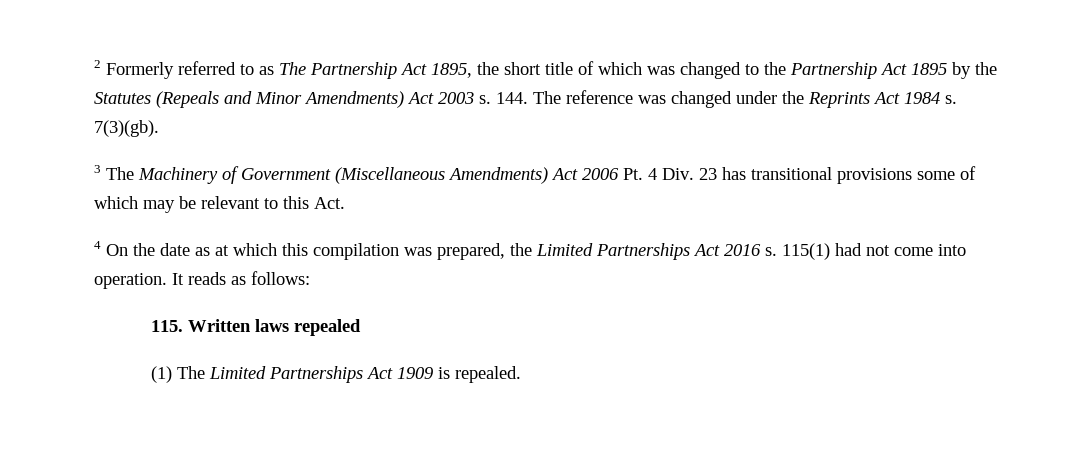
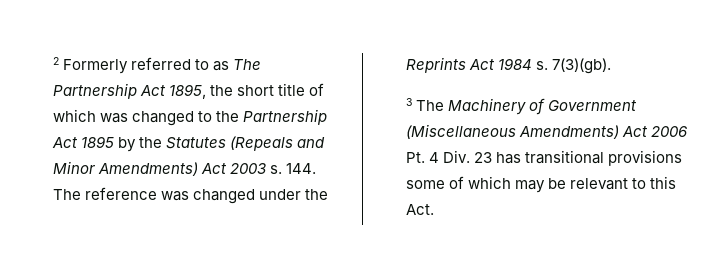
[94,241,967,260] [94,271,311,289] [151,319,362,336] [151,366,522,383] // 4 On the date as at which this compilation was prepared, the Limited Partnerships Act 2016 s. 115(1) had not come into operation. It reads as follows: // 115. Written laws repealed // (1) The Limited Partnerships Act 1909 is repealed. -> (434, 209) none

